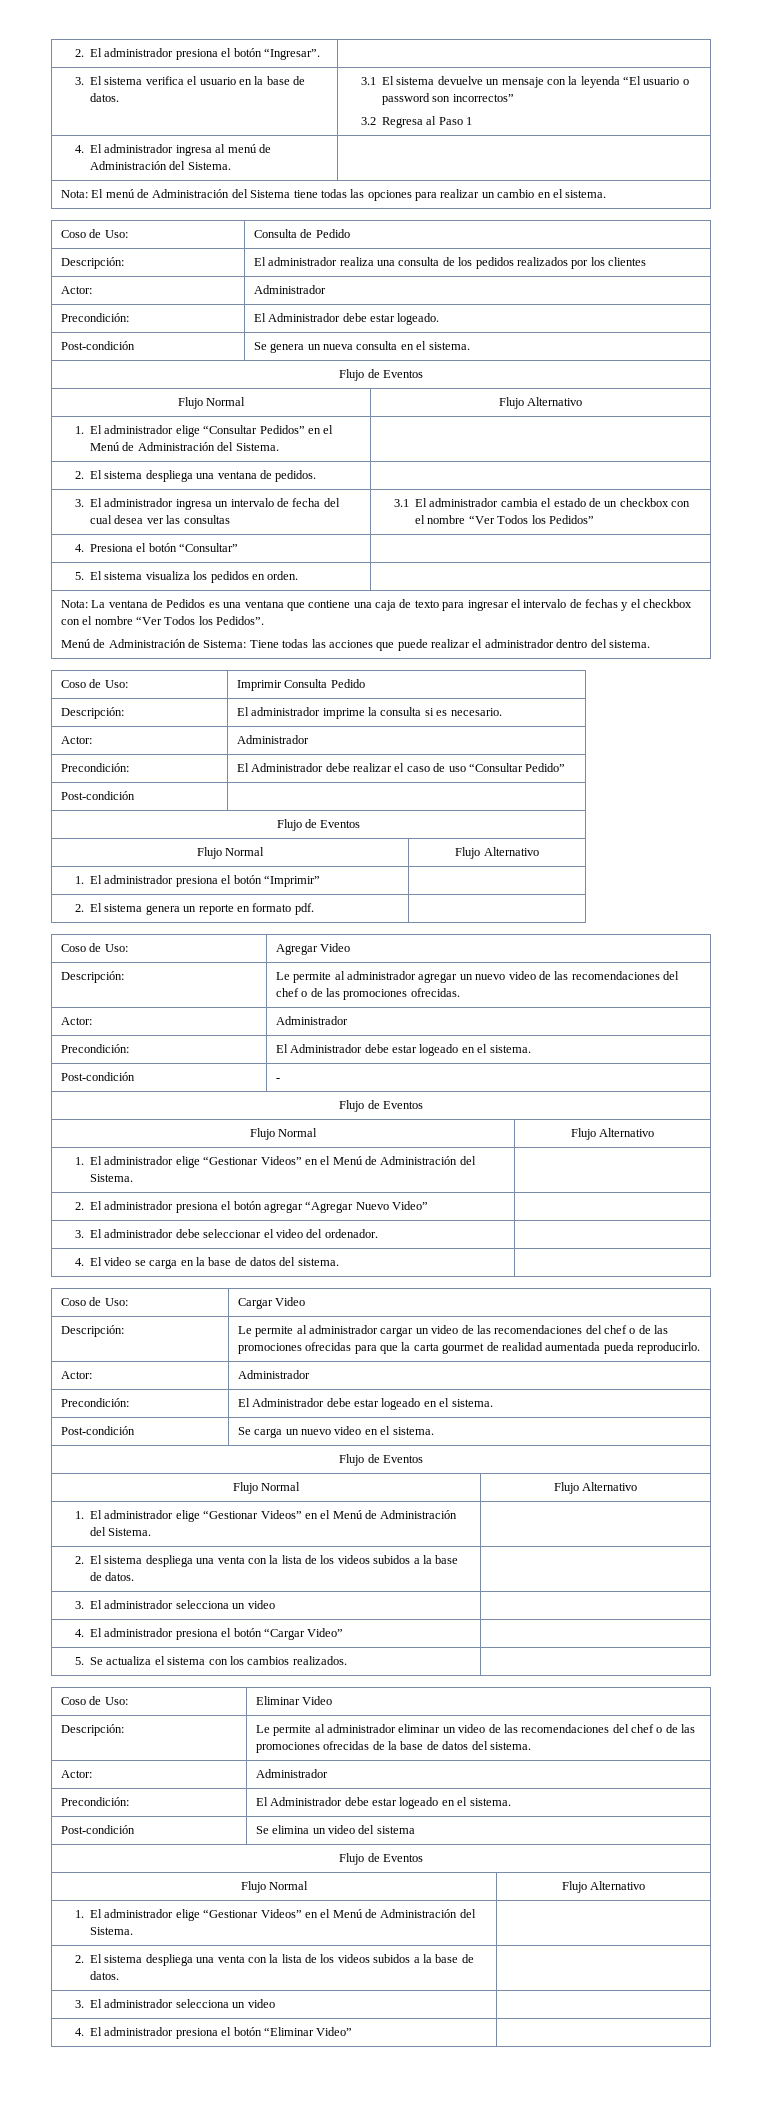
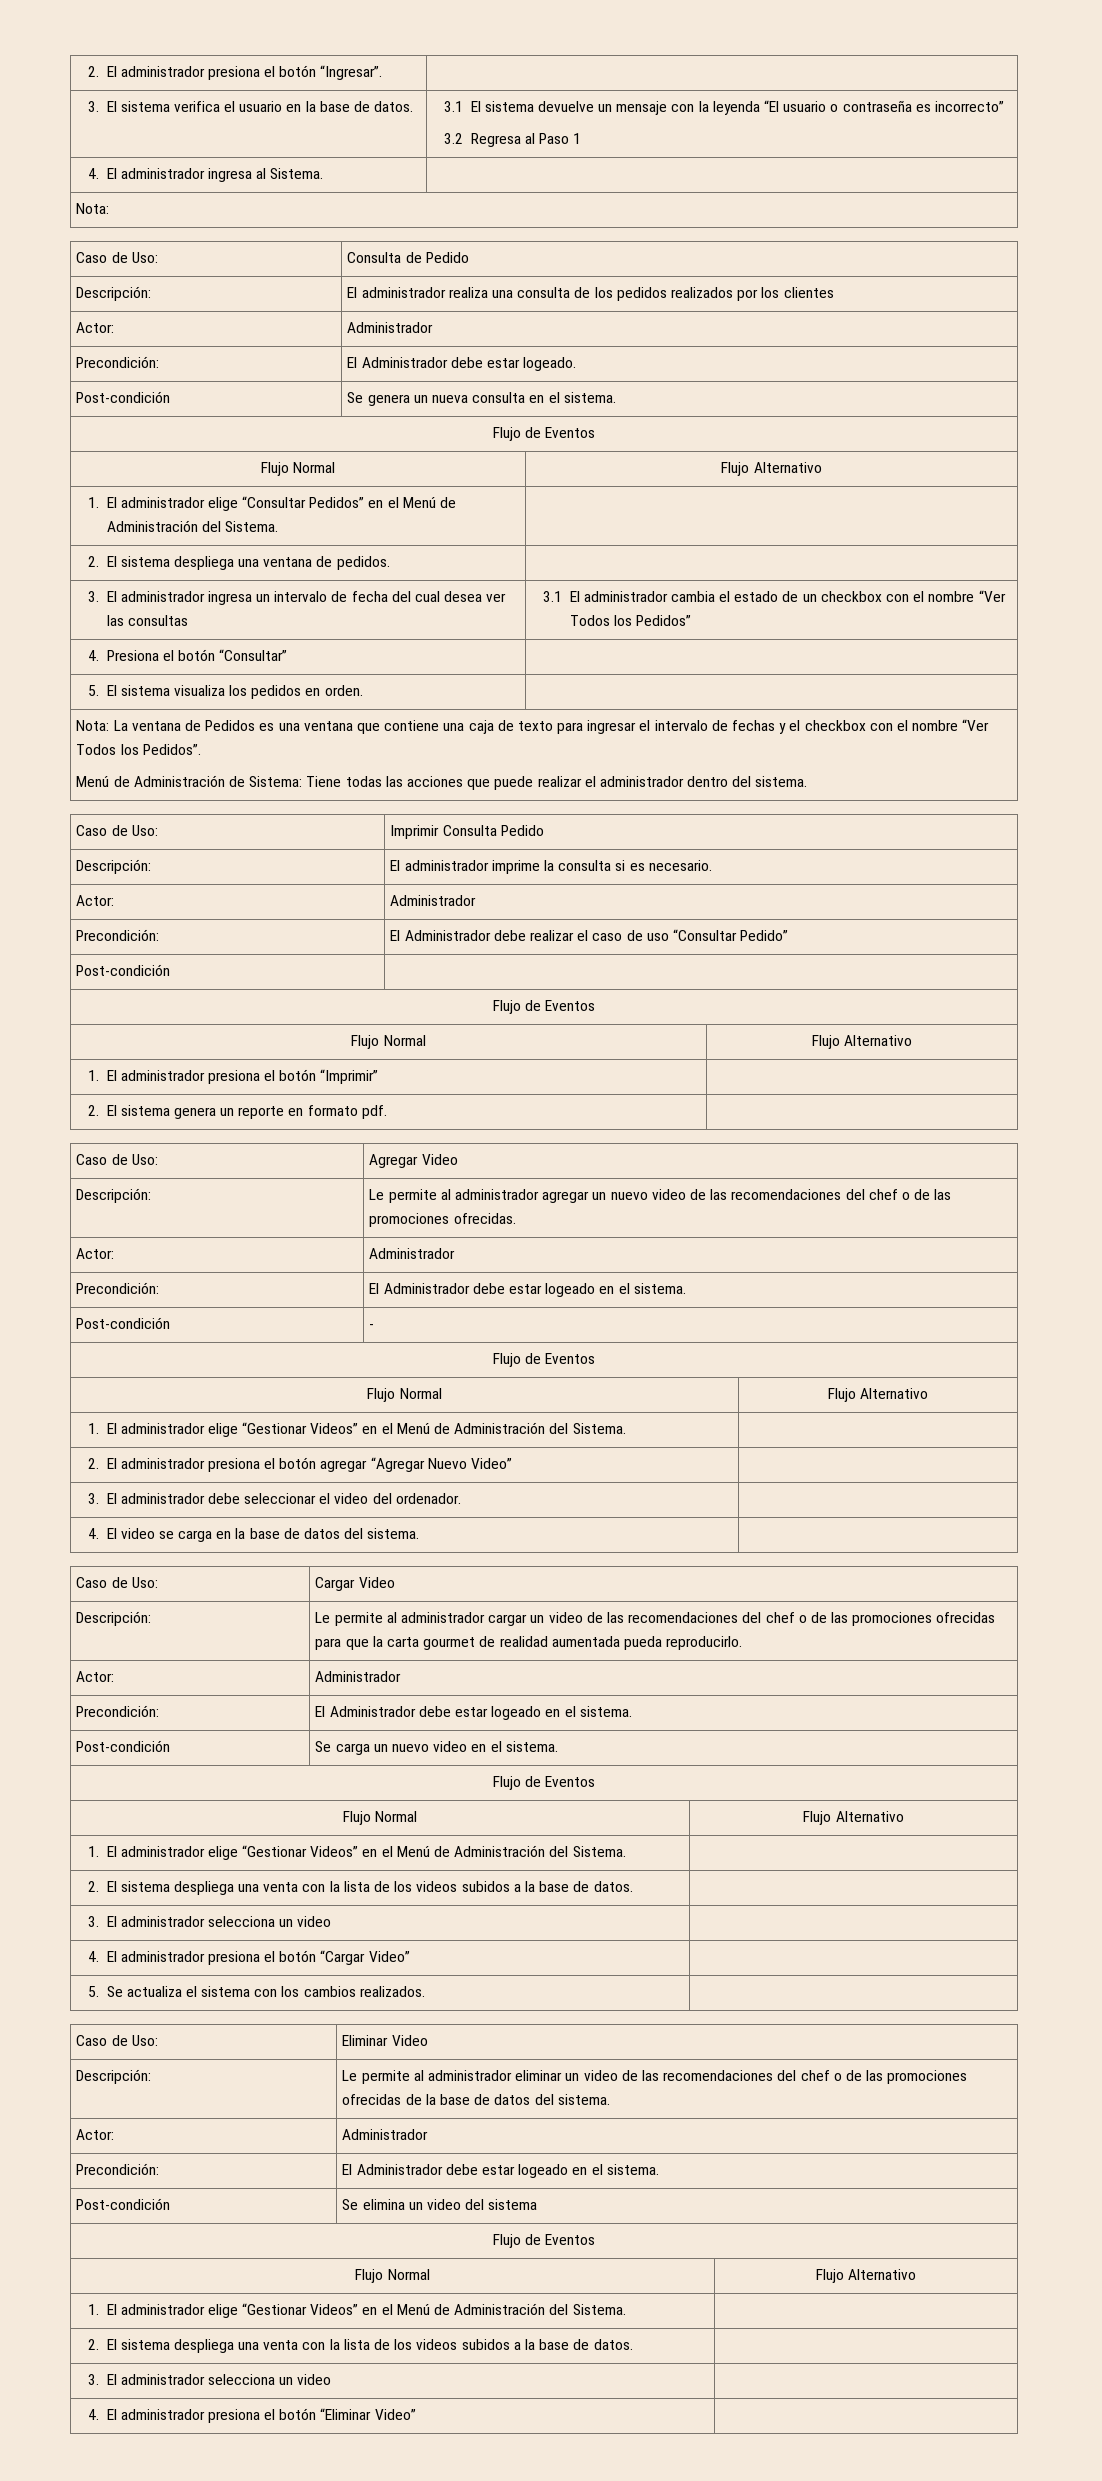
[382,93,514,105] password son incorrectos” -> [842,100,1004,112] contraseña es incorrecto”
[227,144,271,153] [90,161,231,170] [60,189,607,201] [60,230,86,238] menú de Administración del Sistema. | // Nota: El menú de Administración del Sistema tiene todas las opciones para realizar un cambio en el sistema. // Coso -> [270,168,324,179] [76,203,110,214] [76,252,108,263] Sistema. | // Nota: // Caso
[60,680,86,688] Coso -> [76,825,108,836] Caso
[60,944,86,952] Coso -> [76,1154,108,1165] Caso
[60,1298,86,1306] Coso -> [76,1577,108,1588] Caso
[60,1697,86,1705] Coso -> [76,2035,108,2046] Caso

